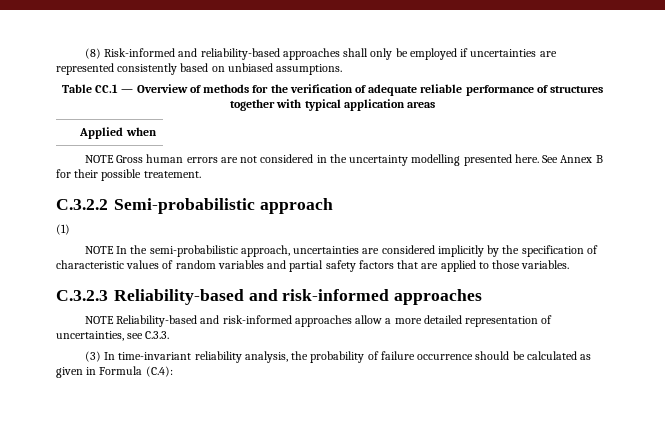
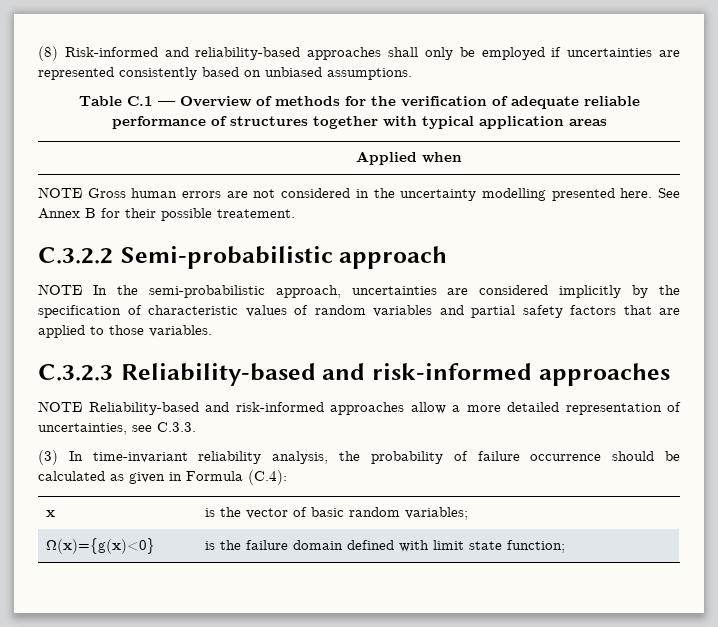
[95,84,119,93] CC.1 -> [126,96,153,106] C.1
[56,224,70,235] // (1) -> (448, 257) none
(173, 371) none -> [45,510,55,517] [204,507,468,520] [45,538,155,554] [204,540,565,553] // x | is the vector of basic random variables; // Ω(x)={g(x)<0} | is the failure domain defined with limit state function;

